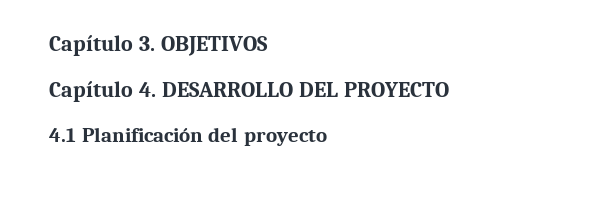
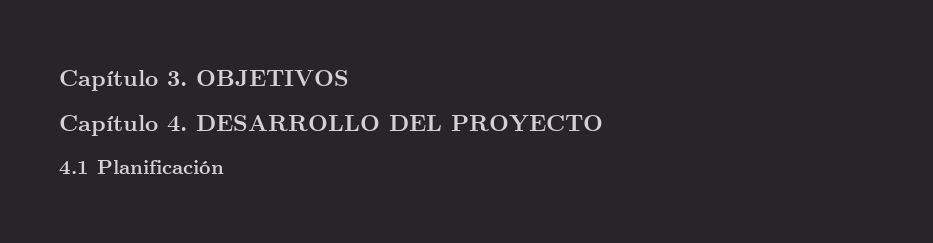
[208,127,327,146] del proyecto -> (224, 167) none

